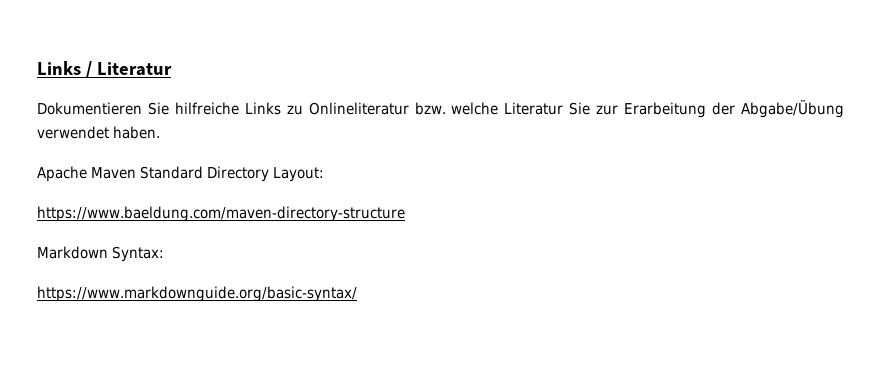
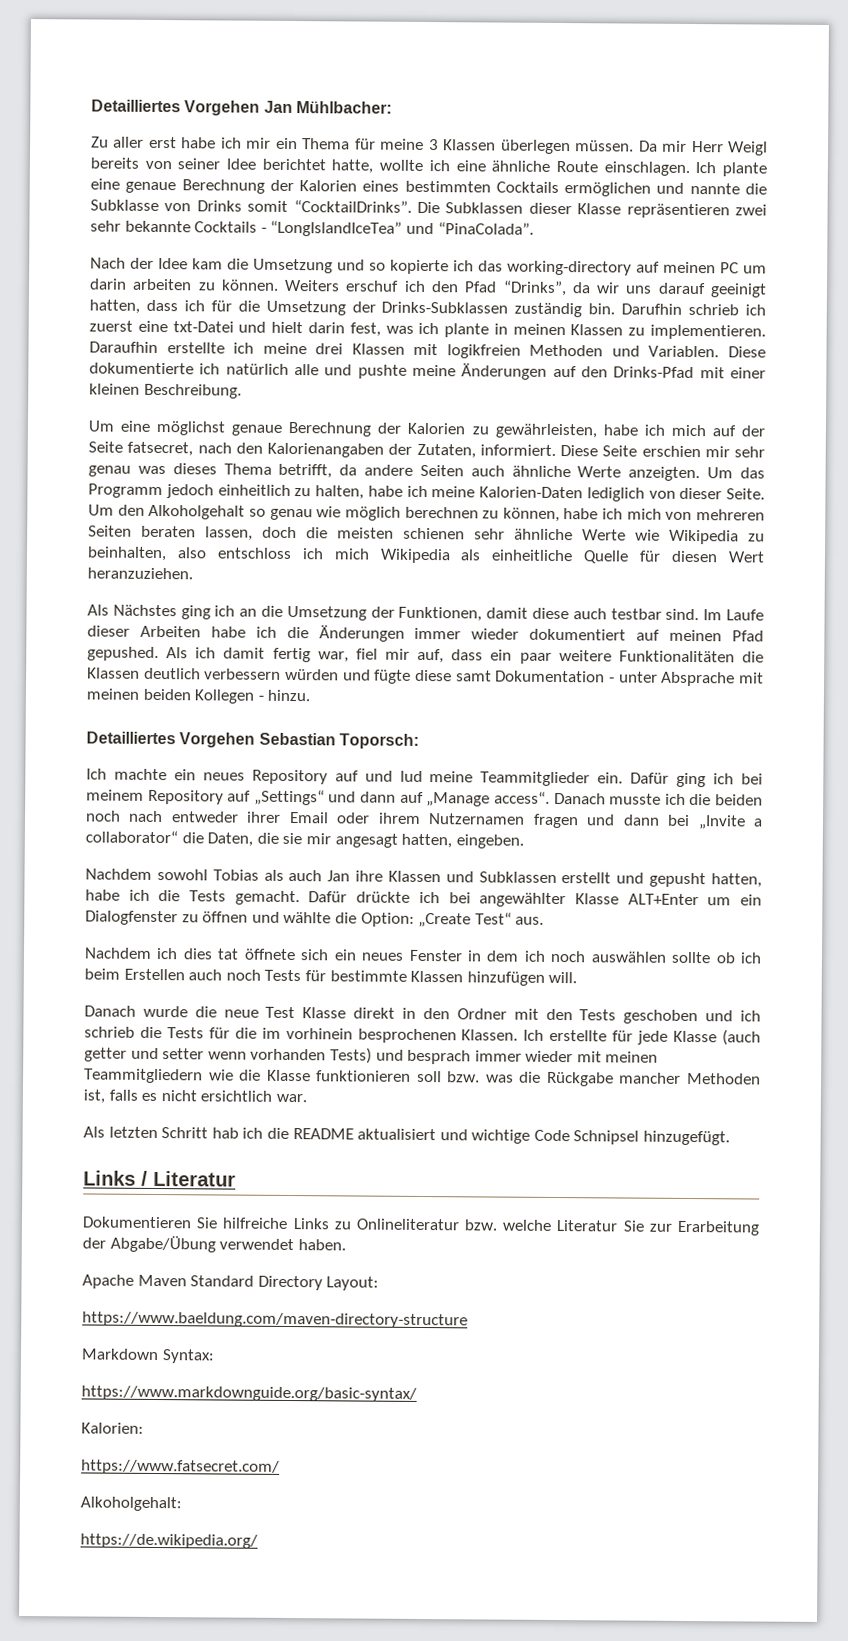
(37, 68) none -> [91,99,392,116] [91,136,769,156] [90,157,767,177] [90,178,767,197] [90,199,767,219] [90,220,534,237] [90,257,767,276] [89,278,768,298] [89,299,766,318] [89,320,766,340] [89,341,766,359] [89,362,767,380] [89,383,242,399] [88,420,766,439] [88,441,765,459] [88,463,765,482] [88,483,765,502] [88,504,765,523] [88,525,765,545] [87,546,765,564] [87,567,193,580] [87,604,764,622] [87,625,764,642] [87,646,764,664] [87,667,764,687] [86,688,311,704] [86,731,419,749] [86,768,764,788] [86,789,763,807] [85,810,763,830] [85,830,524,849] [85,868,762,888] [85,889,763,908] [85,910,545,928] [84,947,762,964] [84,968,578,986] [84,1005,762,1025] [84,1026,762,1046] [84,1047,659,1065] [84,1068,761,1087] [83,1089,307,1104] [83,1126,731,1146] Detailliertes Vorgehen Jan Mühlbacher: // Zu aller erst habe ich mir ein Thema für meine 3 Klassen überlegen müssen. Da mir Herr Weigl bereits von seiner Idee berichtet hatte, wollte ich eine ähnliche Route einschlagen. Ich plante eine genaue Berechnung der Kalorien eines bestimmten Cocktails ermöglichen und nannte die Subklasse von Drinks somit “CocktailDrinks”. Die Subklassen dieser Klasse repräsentieren zwei sehr bekannte Cocktails - “LongIslandIceTea” und “PinaColada”. // Nach der Idee kam die Umsetzung und so kopierte ich das working-directory auf meinen PC um darin arbeiten zu können. Weiters erschuf ich den Pfad “Drinks”, da wir uns darauf geeinigt hatten, dass ich für die Umsetzung der Drinks-Subklassen zuständig bin. Darufhin schrieb ich zuerst eine txt-Datei und hielt darin fest, was ich plante in meinen Klassen zu implementieren. Daraufhin erstellte ich meine drei Klassen mit logikfreien Methoden und Variablen. Diese dokumentierte ich natürlich alle und pushte meine Änderungen auf den Drinks-Pfad mit einer kleinen Beschreibung. // Um eine möglichst genaue Berechnung der Kalorien zu gewährleisten, habe ich mich auf der Seite fatsecret, nach den Kalorienangaben der Zutaten, informiert. Diese Seite erschien mir sehr genau was dieses Thema betrifft, da andere Seiten auch ähnliche Werte anzeigten. Um das Programm jedoch einheitlich zu halten, habe ich meine Kalorien-Daten lediglich von dieser Seite. Um den Alkoholgehalt so genau wie möglich berechnen zu können, habe ich mich von mehreren Seiten beraten lassen, doch die meisten schienen sehr ähnliche Werte wie Wikipedia zu beinhalten, also entschloss ich mich Wikipedia als einheitliche Quelle für diesen Wert heranzuziehen. // Als Nächstes ging ich an die Umsetzung der Funktionen, damit diese auch testbar sind. Im Laufe dieser Arbeiten habe ich die Änderungen immer wieder dokumentiert auf meinen Pfad gepushed. Als ich damit fertig war, fiel mir auf, dass ein paar weitere Funktionalitäten die Klassen deutlich verbessern würden und fügte diese samt Dokumentation - unter Absprache mit meinen beiden Kollegen - hinzu. // Detailliertes Vorgehen Sebastian Toporsch: // Ich machte ein neues Repository auf und lud meine Teammitglieder ein. Dafür ging ich bei meinem Repository auf „Settings“ und dann auf „Manage access“. Danach musste ich die beiden noch nach entweder ihrer Email oder ihrem Nutzernamen fragen und dann bei „Invite a collaborator“ die Daten, die sie mir angesagt hatten, eingeben. // Nachdem sowohl Tobias als auch Jan ihre Klassen und Subklassen erstellt und gepusht hatten, habe ich die Tests gemacht. Dafür drückte ich bei angewählter Klasse ALT+Enter um ein Dialogfenster zu öffnen und wählte die Option: „Create Test“ aus. // Nachdem ich dies tat öffnete sich ein neues Fenster in dem ich noch auswählen sollte ob ich beim Erstellen auch noch Tests für bestimmte Klassen hinzufügen will. // Danach wurde die neue Test Klasse direkt in den Ordner mit den Tests geschoben und ich schrieb die Tests für die im vorhinein besprochenen Klassen. Ich erstellte für jede Klasse (auch getter und setter wenn vorhanden Tests) und besprach immer wieder mit meinen Teammitgliedern wie die Klasse funktionieren soll bzw. was die Rückgabe mancher Methoden ist, falls es nicht ersichtlich war. // Als letzten Schritt hab ich die README aktualisiert und wichtige Code Schnipsel hinzugefügt. //
(357, 294) none -> [81,1422,144,1434] [81,1459,280,1475] [80,1496,182,1512] [80,1533,258,1549] // Kalorien: // https://www.fatsecret.com/ // Alkoholgehalt: // https://de.wikipedia.org/

